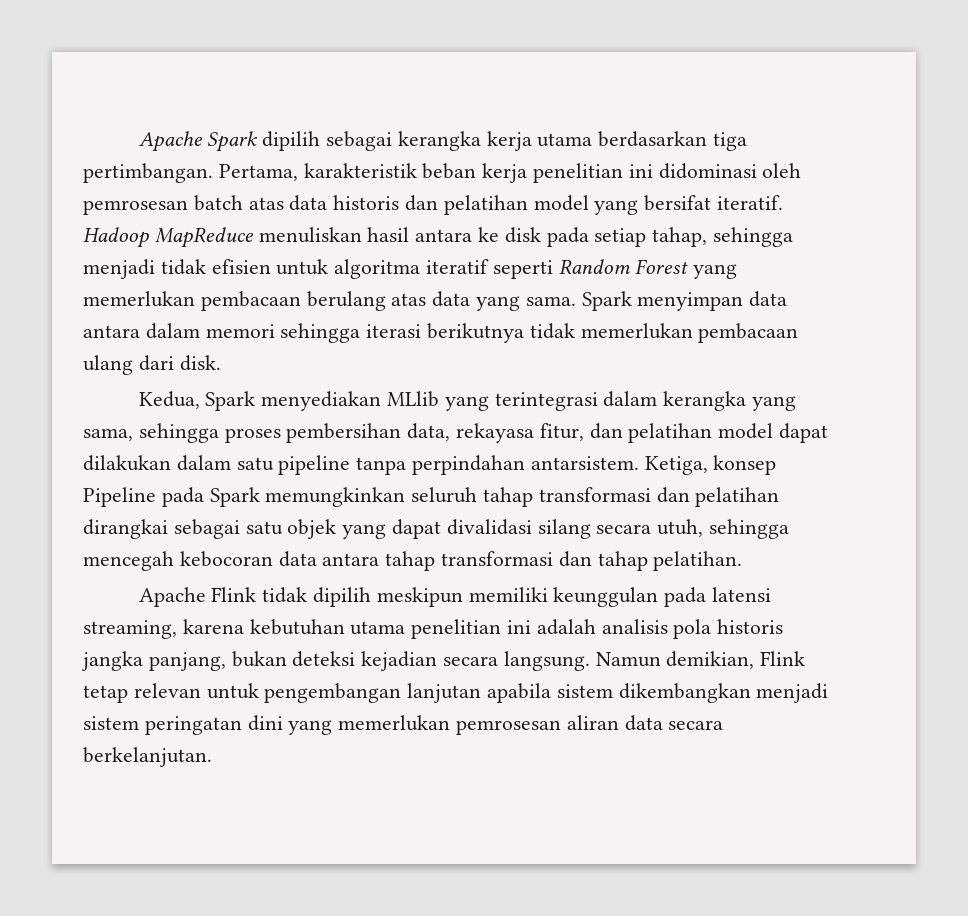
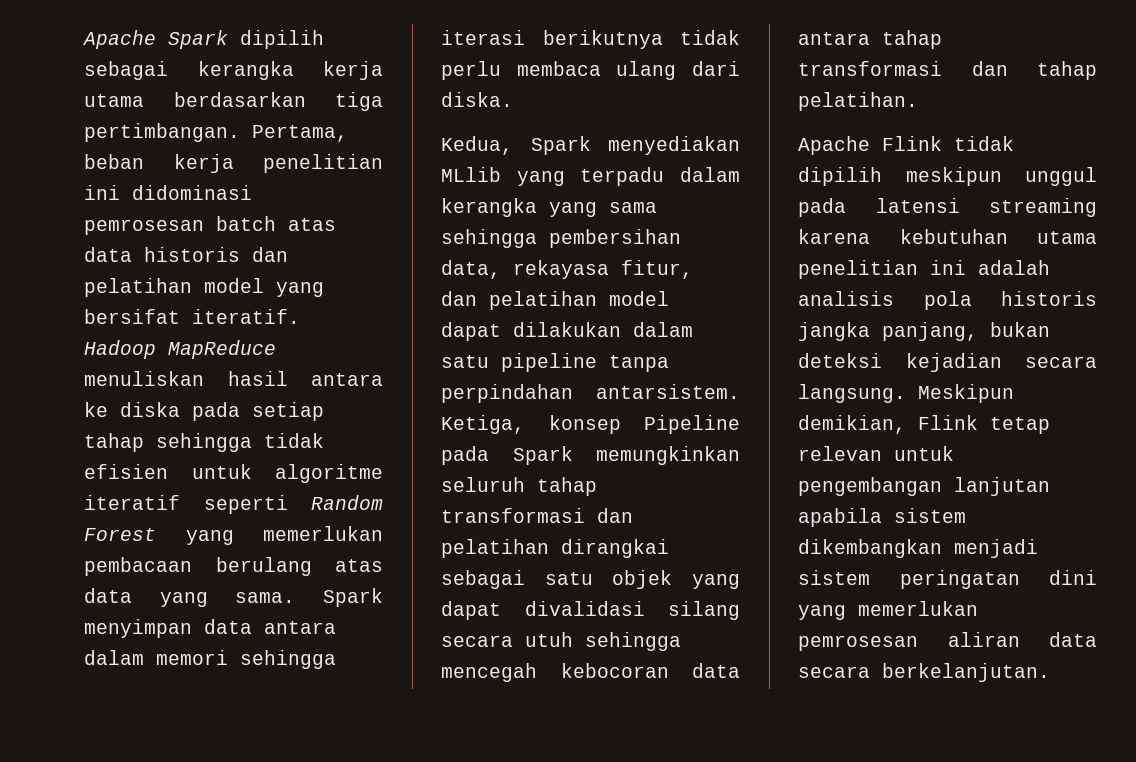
[303,163,417,178] karakteristik -> (348, 133) none
[762,163,802,178] oleh -> (252, 192) none
[504,227,541,243] disk -> [120,402,180,417] diska
[652,227,794,247] [83,259,155,279] tahap, sehingga menjadi -> [84,433,252,452] tahap sehingga
[334,259,421,279] algoritma -> [275,464,383,483] algoritme
[580,323,799,343] memerlukan pembacaan -> [441,61,601,80] perlu membaca
[179,355,221,371] disk. -> [441,92,513,107] diska.
[494,392,598,411] terintegrasi -> [580,167,665,186] terpadu
[83,423,281,443] sama, sehingga proses -> [609,202,657,213] [441,229,537,248] sama sehingga
[657,519,704,537] utuh, -> [525,632,573,647] utuh
[468,587,659,607] memiliki keunggulan -> [1025,167,1097,186] unggul
[83,620,177,639] streaming, -> [989,198,1097,217] streaming
[595,652,661,667] Namun -> [918,384,1014,403] Meskipun

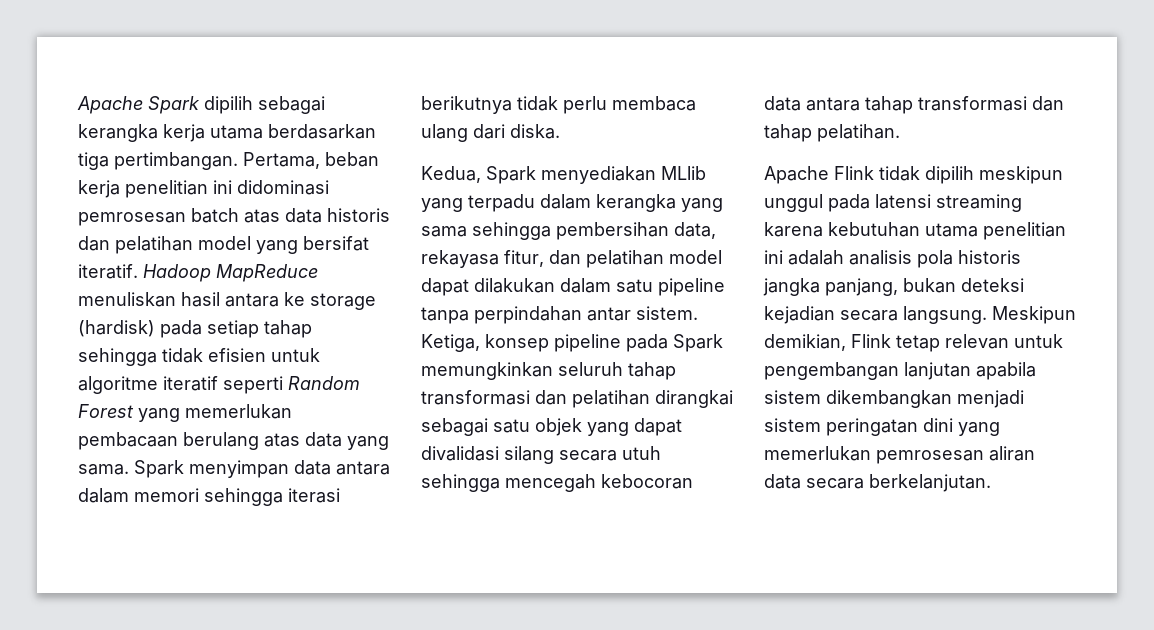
[120,402,180,417] diska -> [310,293,376,310] [78,320,155,337] storage (hardisk)
[596,384,740,399] antarsistem. -> [587,306,698,321] antar sistem.
[644,415,740,434] Pipeline -> [554,334,621,352] pipeline

